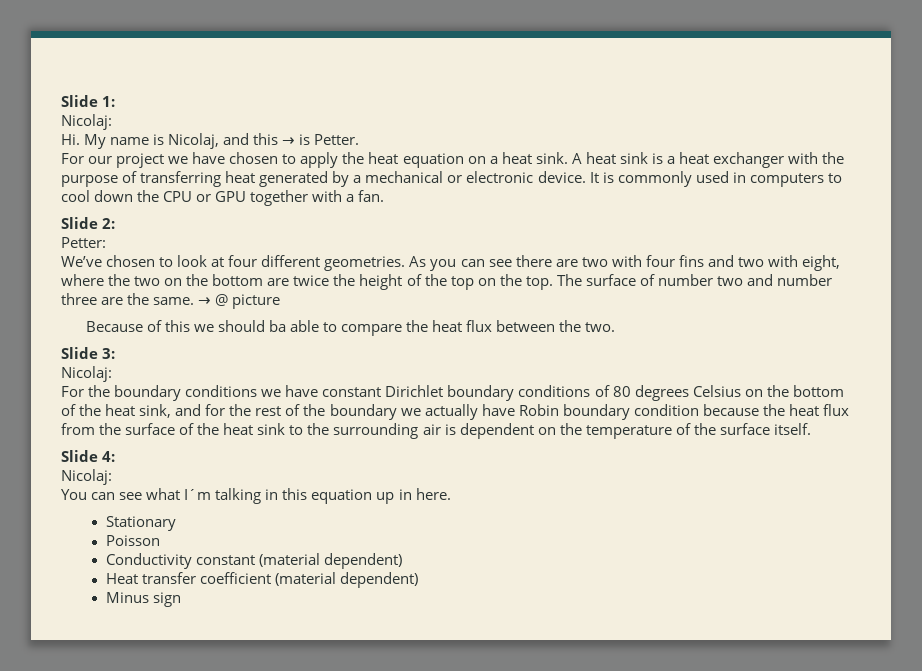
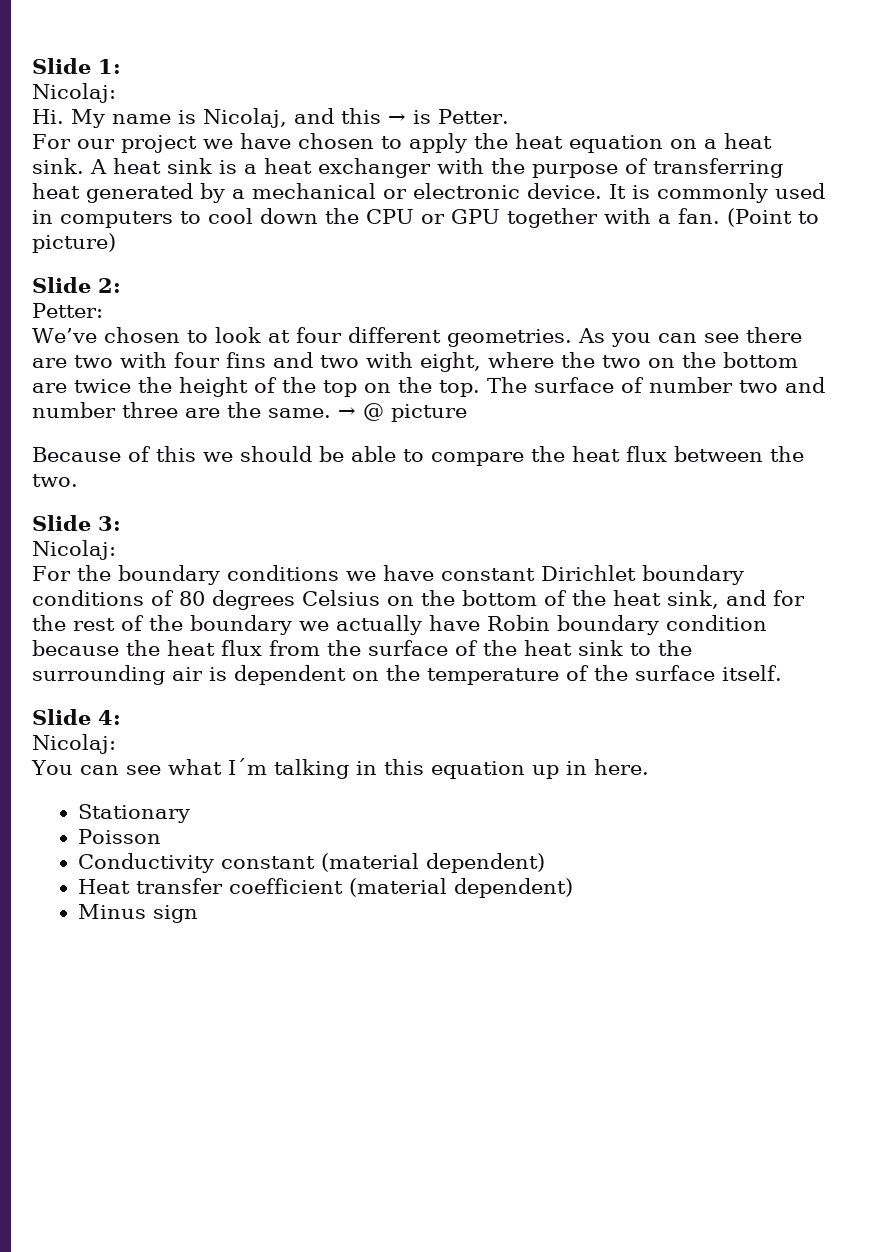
(385, 196) none -> [727,208,819,227] [32,233,116,253] (Point to picture)
[268,320,286,332] ba -> [319,446,344,462] be

